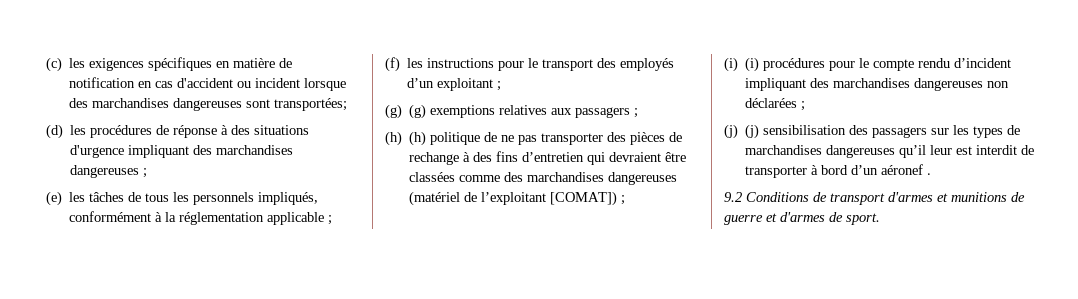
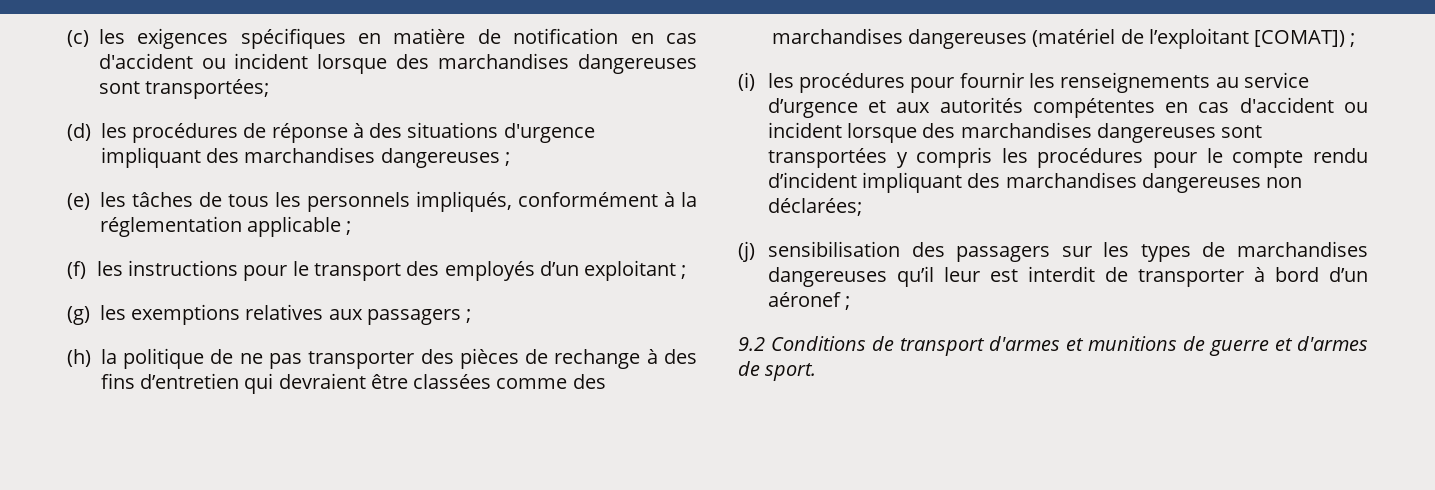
[409,104,427,119] (g) -> [99,305,126,320] les
[409,131,427,146] (h) -> [100,349,117,364] la
[745,57,760,72] (i) -> [767,72,1309,93] [767,97,1368,118] [767,122,1263,143] [767,147,1028,168] les procédures pour fournir les renseignements au service d’urgence et aux autorités compétentes en cas d'accident ou incident lorsque des marchandises dangereuses sont transportées y compris les
[745,98,806,111] [724,124,760,139] déclarées ; // (j) (j) -> [767,198,862,216] [738,241,755,262] déclarées; // (j)
[927,173,932,175] . -> [845,296,851,310] ;

